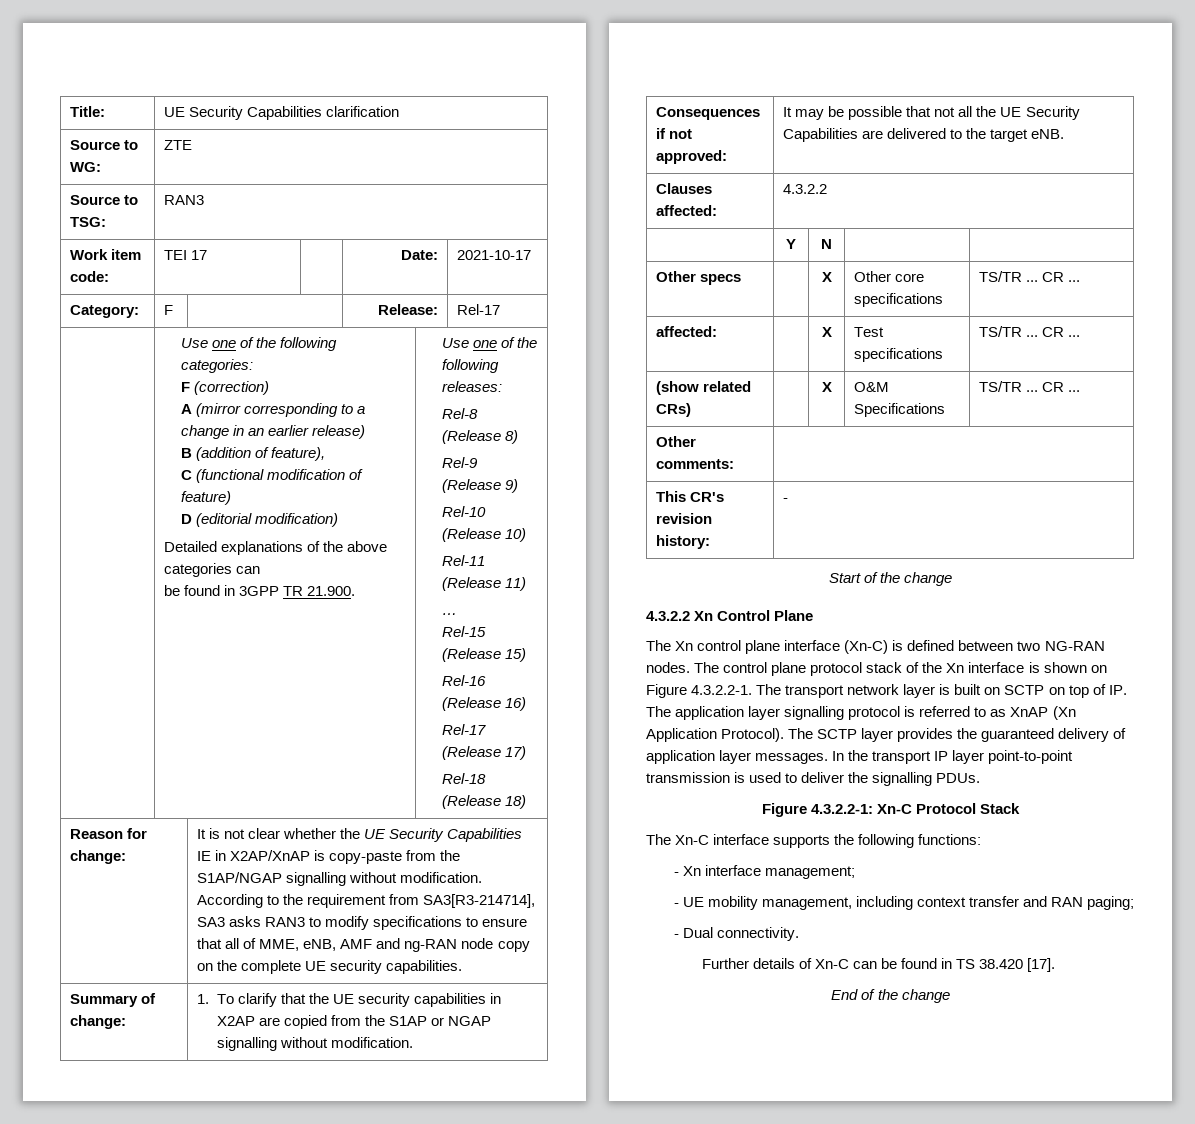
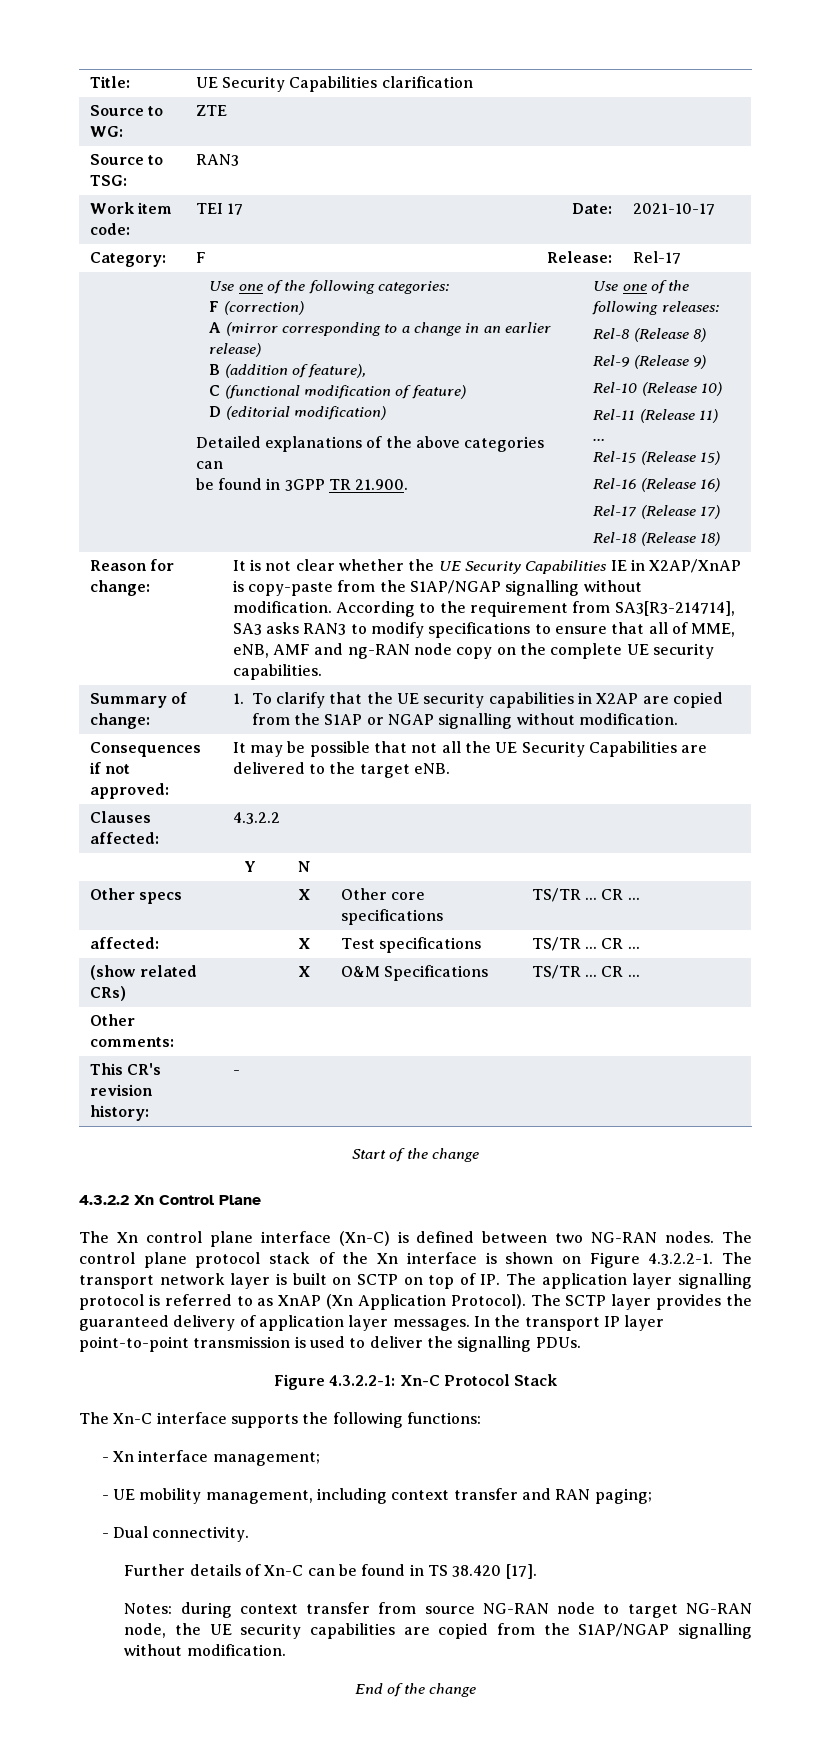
(1056, 965) none -> [124,1602,753,1618] [124,1623,752,1639] [124,1644,286,1656] // Notes: during context transfer from source NG-RAN node to target NG-RAN node, the UE security capabilities are copied from the S1AP/NGAP signalling without modification.

